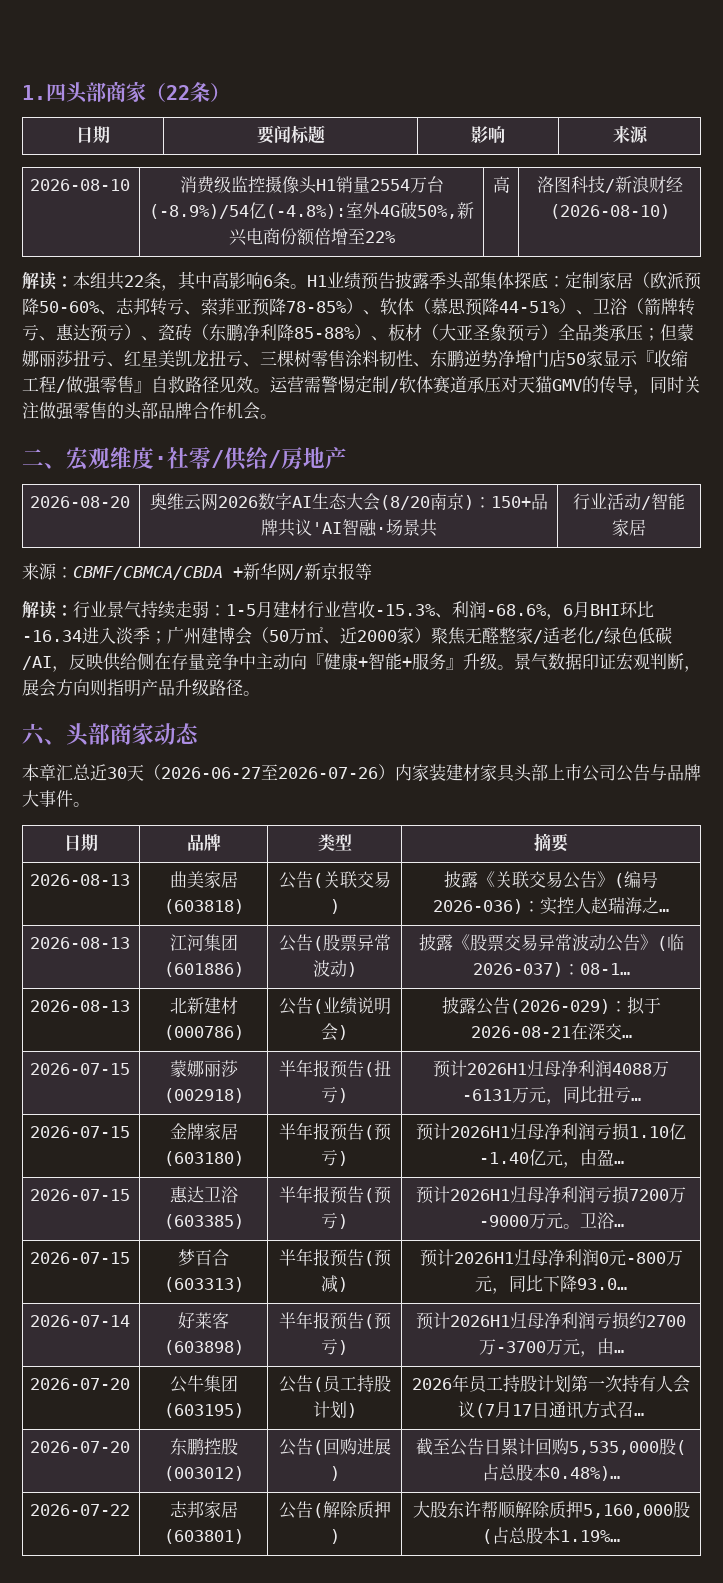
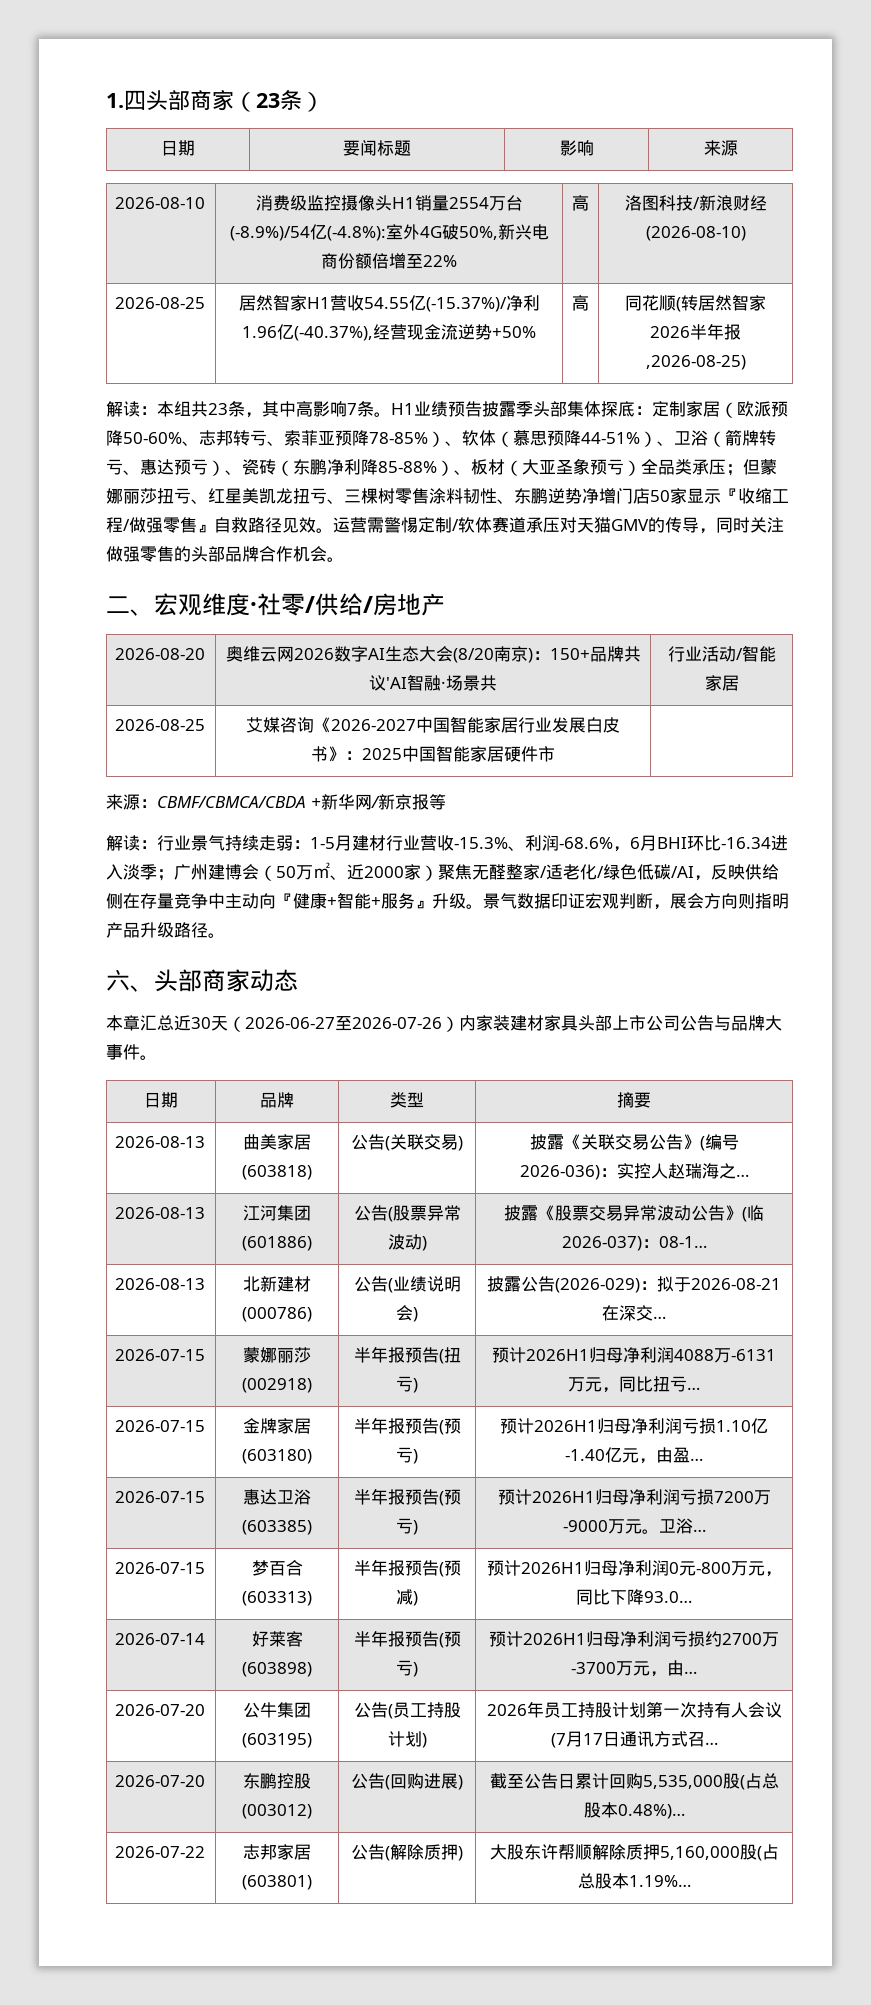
[166,85,190,100] 22 -> [256,93,280,108] 23
(670, 211) none -> [115,297,206,309] [238,294,540,312] [242,324,536,341] [572,295,589,311] [625,294,766,312] [650,323,741,340] [645,355,746,370] // 2026-08-25 | 居然智家H1营收54.55亿(-15.37%)/净利1.96亿(-40.37%),经营现金流逆势+50% | 高 | 同花顺(转居然智家2026半年报,2026-08-25)
[124,275,144,287] 22 -> [208,403,228,415] 23
[263,275,273,287] 6 -> [347,403,357,415] 7
(646, 527) none -> [115,719,206,731] [246,716,620,733] [311,745,555,762] // 2026-08-25 | 艾媒咨询《2026-2027中国智能家居行业发展白皮书》：2025中国智能家居硬件市 |

